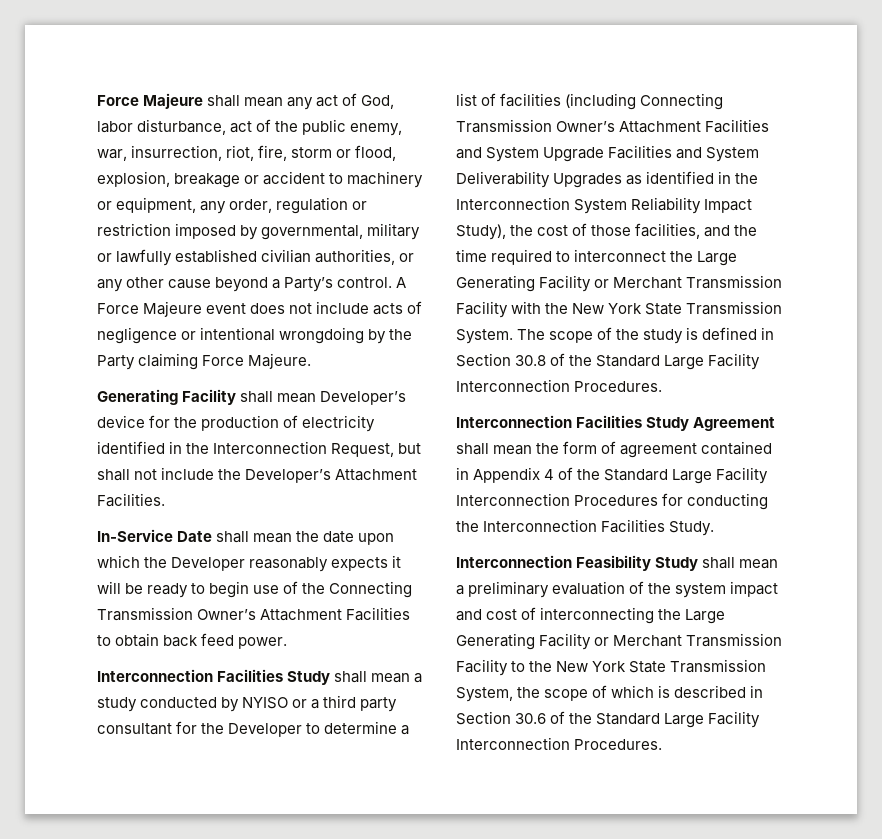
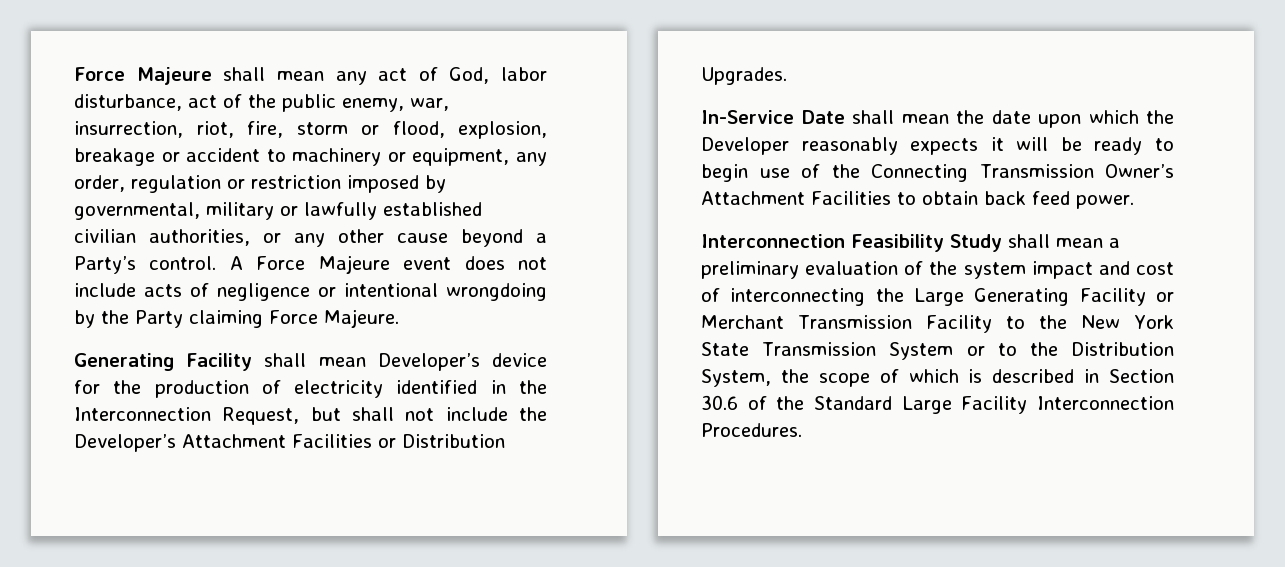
[97,493,165,507] Facilities. -> [292,434,505,448] [701,67,787,85] Facilities or Distribution Upgrades.
[97,669,423,685] [97,695,398,712] [97,721,410,737] [456,93,724,110] [456,119,770,133] [456,145,760,162] [456,171,759,188] [456,197,753,214] [456,223,758,240] [456,249,738,266] [456,275,783,292] [456,301,783,318] [456,327,775,344] [456,353,761,370] [456,379,663,392] [456,415,776,431] [456,441,773,458] [456,467,769,484] [456,493,769,510] [456,519,715,536] // Interconnection Facilities Study shall mean a study conducted by NYISO or a third party consultant for the Developer to determine a list of facilities (including Connecting Transmission Owner’s Attachment Facilities and System Upgrade Facilities and System Deliverability Upgrades as identified in the Interconnection System Reliability Impact Study), the cost of those facilities, and the time required to interconnect the Large Generating Facility or Merchant Transmission Facility with the New York State Transmission System. The scope of the study is defined in Section 30.8 of the Standard Large Facility Interconnection Procedures. // Interconnection Facilities Study Agreement shall mean the form of agreement contained in Appendix 4 of the Standard Large Facility Interconnection Procedures for conducting the Interconnection Facilities Study. -> (1134, 202) none
(767, 666) none -> [889,342,1174,360] System or to the Distribution

